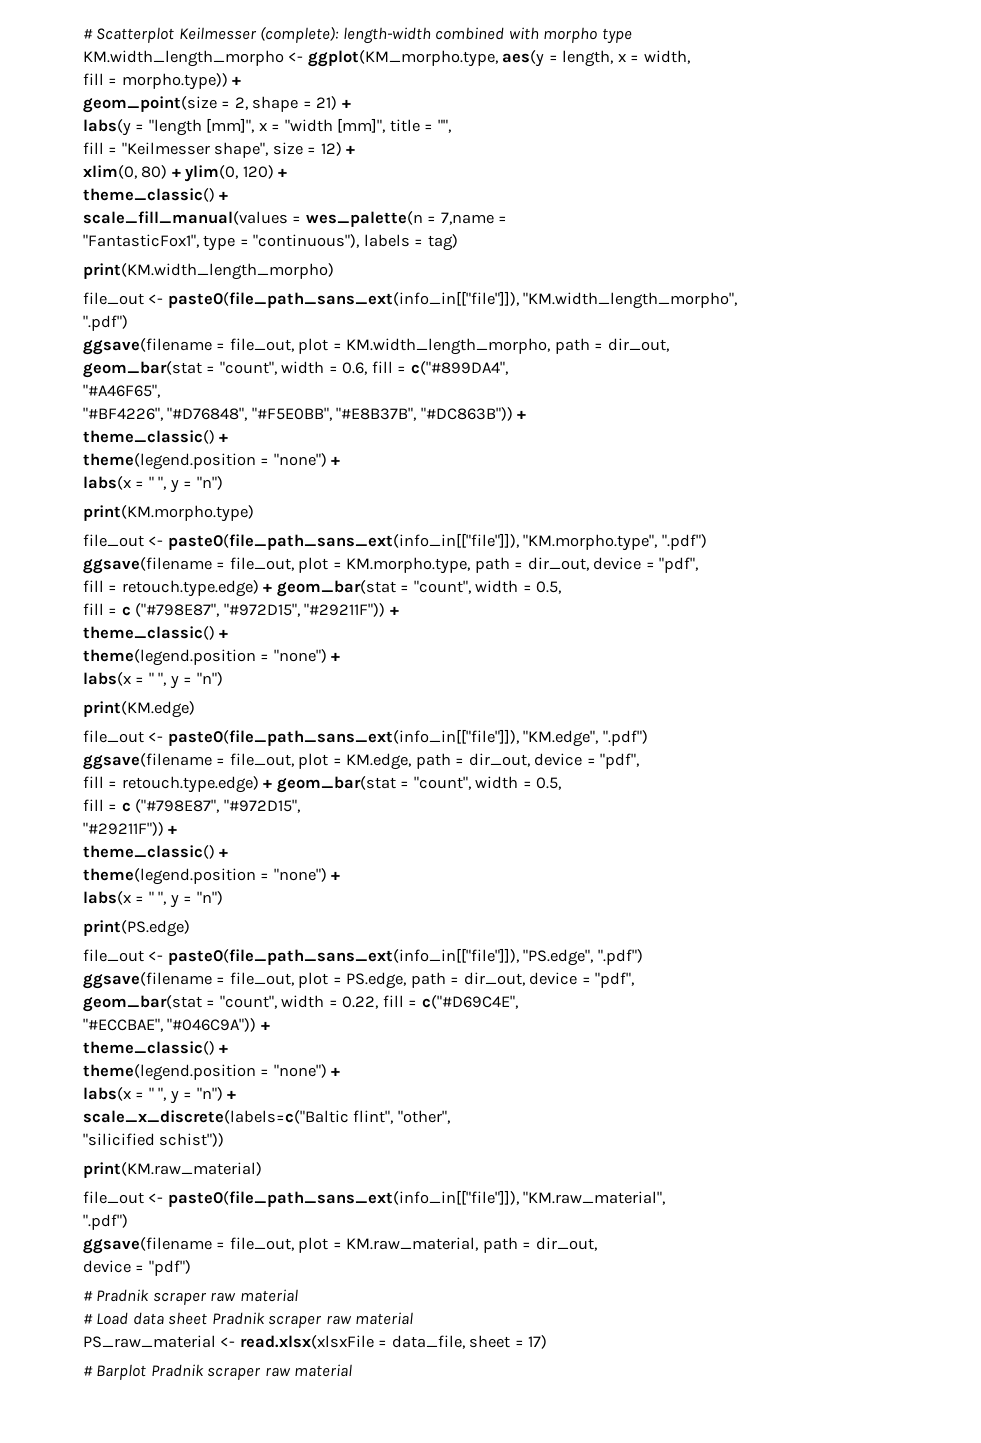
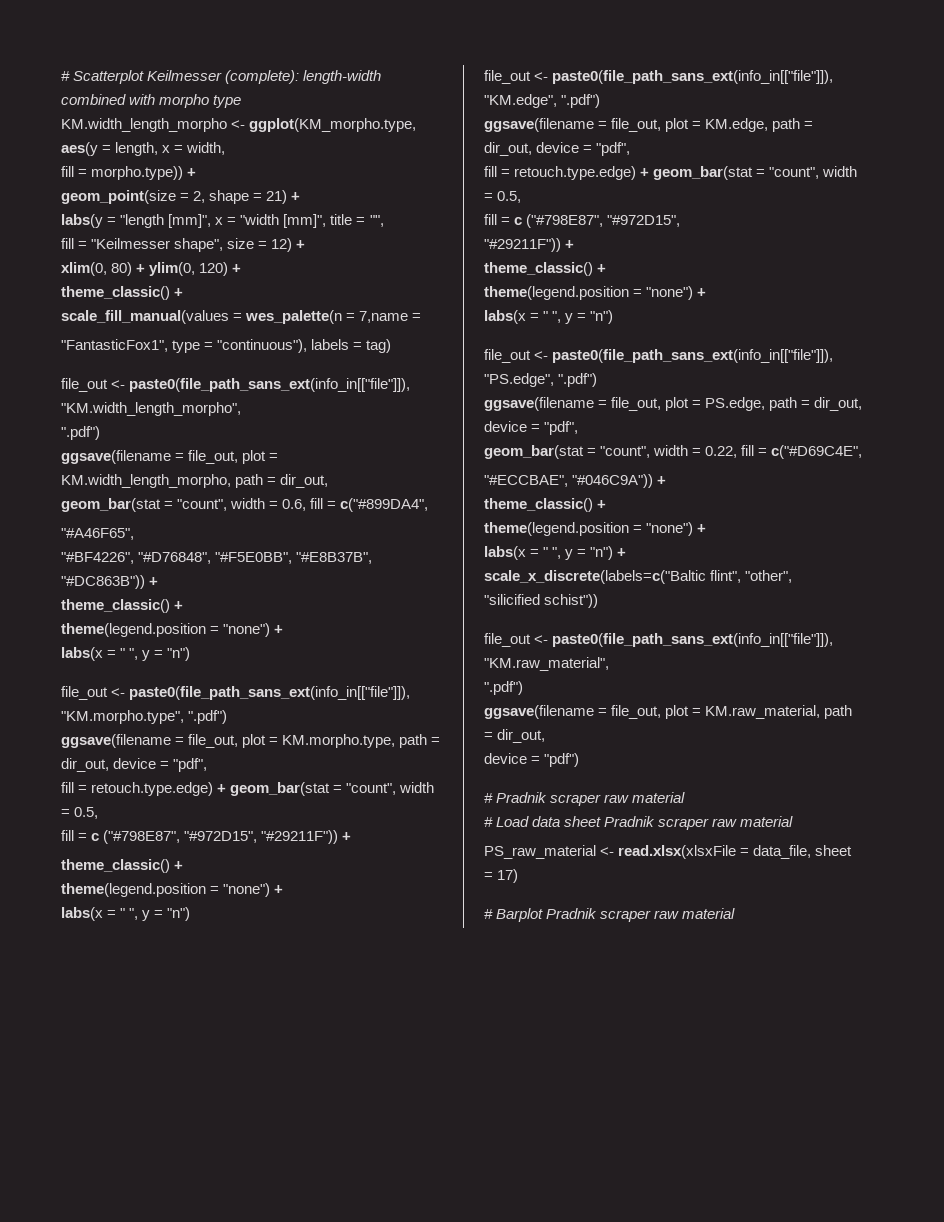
[83,263,334,280] // print(KM.width_length_morpho) -> (392, 346) none
[83,505,254,522] // print(KM.morpho.type) -> (191, 654) none
[83,701,195,718] // print(KM.edge) -> (191, 914) none
[83,920,190,937] // print(PS.edge) -> (614, 317) none
[83,1162,262,1178] // print(KM.raw_material) -> (599, 601) none

